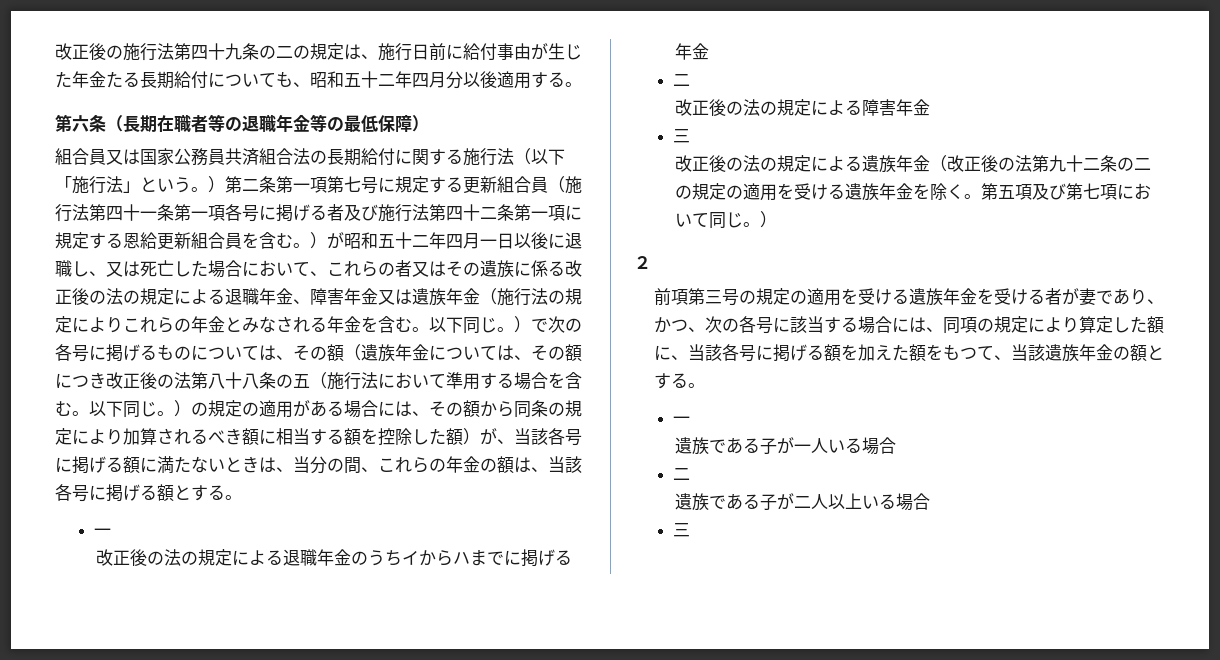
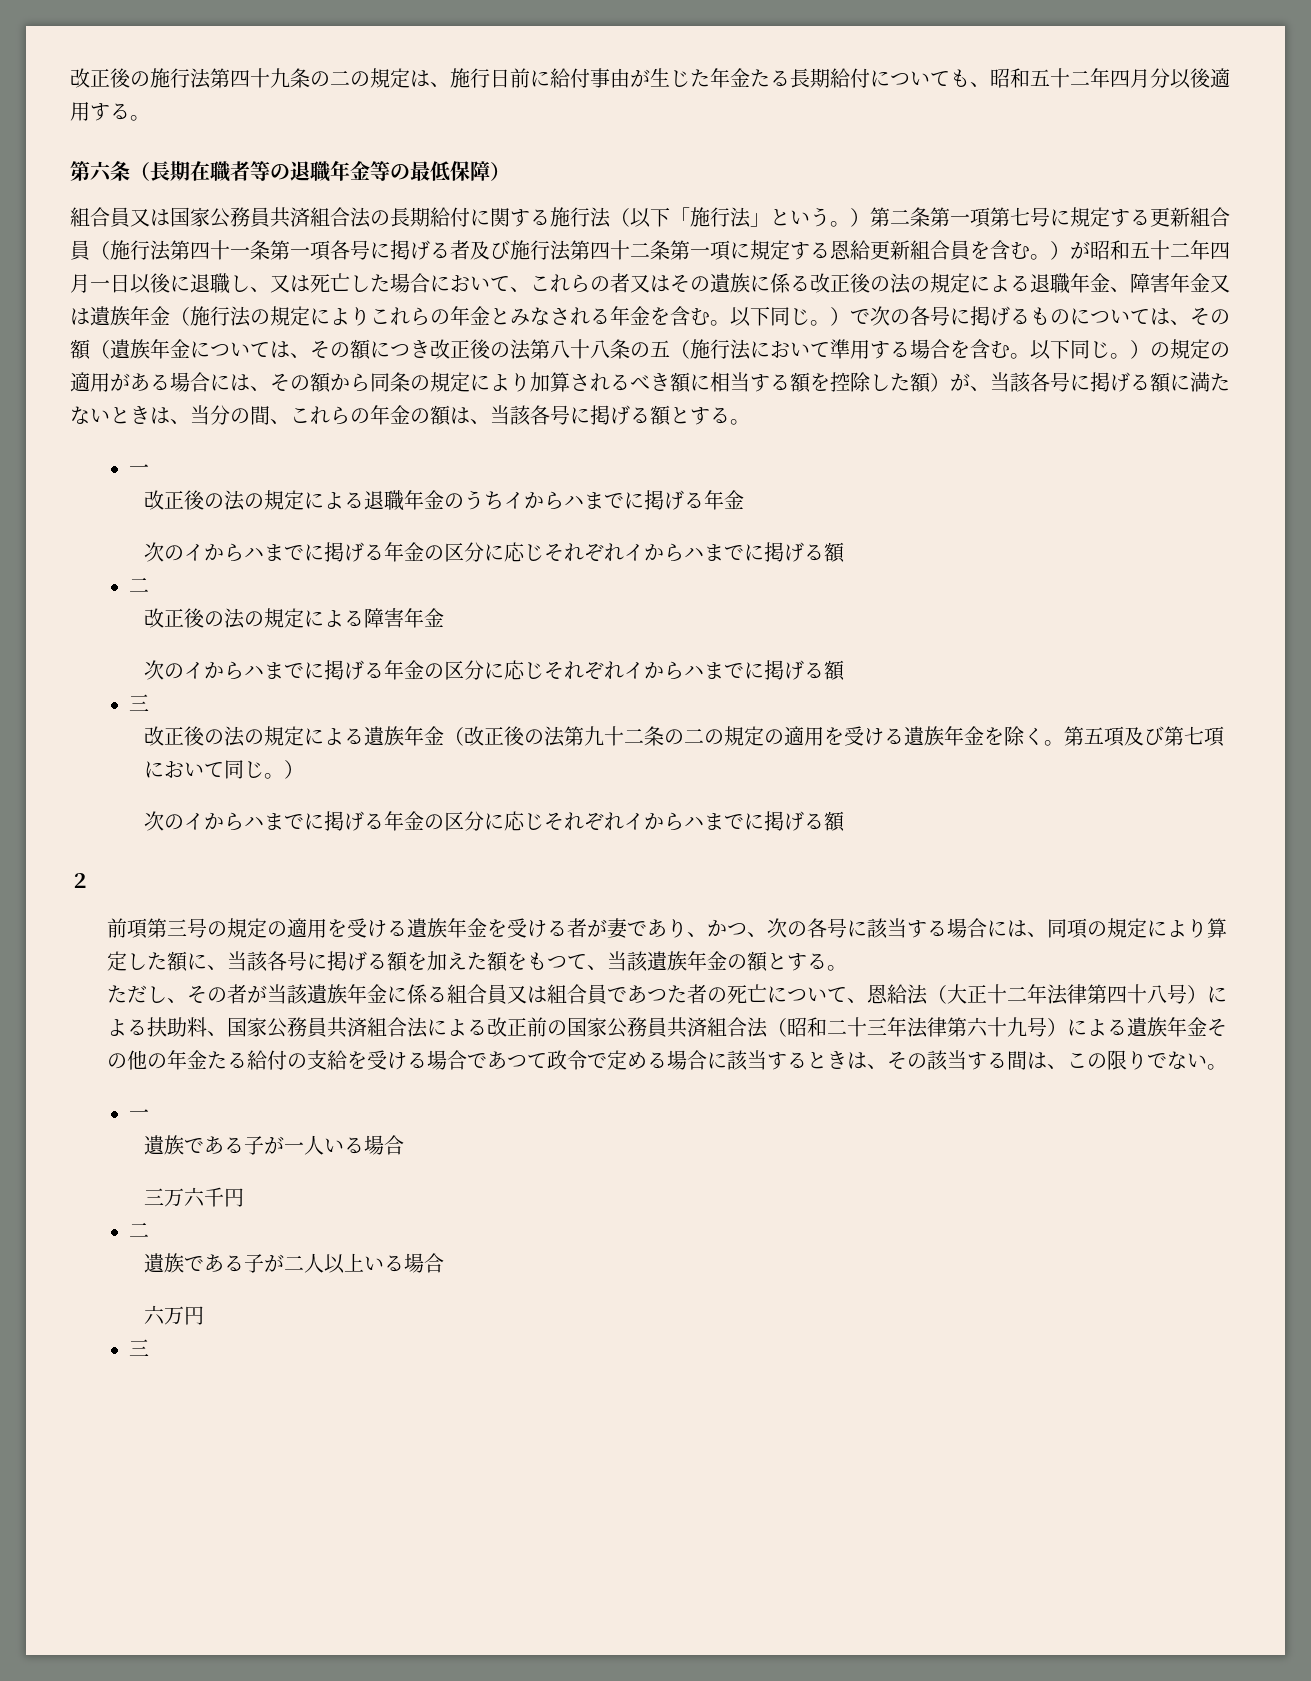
(709, 51) none -> [144,542,846,563] // 次のイからハまでに掲げる年金の区分に応じそれぞれイからハまでに掲げる額
(930, 107) none -> [144,660,846,681] // 次のイからハまでに掲げる年金の区分に応じそれぞれイからハまでに掲げる額
(777, 219) none -> [144,811,846,832] // 次のイからハまでに掲げる年金の区分に応じそれぞれイからハまでに掲げる額
(706, 385) none -> [107,984,1228,1005] [107,1017,1228,1038] [107,1050,1228,1071] // ただし、その者が当該遺族年金に係る組合員又は組合員であつた者の死亡について、恩給法（大正十二年法律第四十八号）による扶助料、国家公務員共済組合法による改正前の国家公務員共済組合法（昭和二十三年法律第六十九号）による遺族年金その他の年金たる給付の支給を受ける場合であつて政令で定める場合に該当するときは、その該当する間は、この限りでない。
(896, 445) none -> [144,1187,245,1207] // 三万六千円
(930, 501) none -> [144,1305,205,1325] // 六万円

